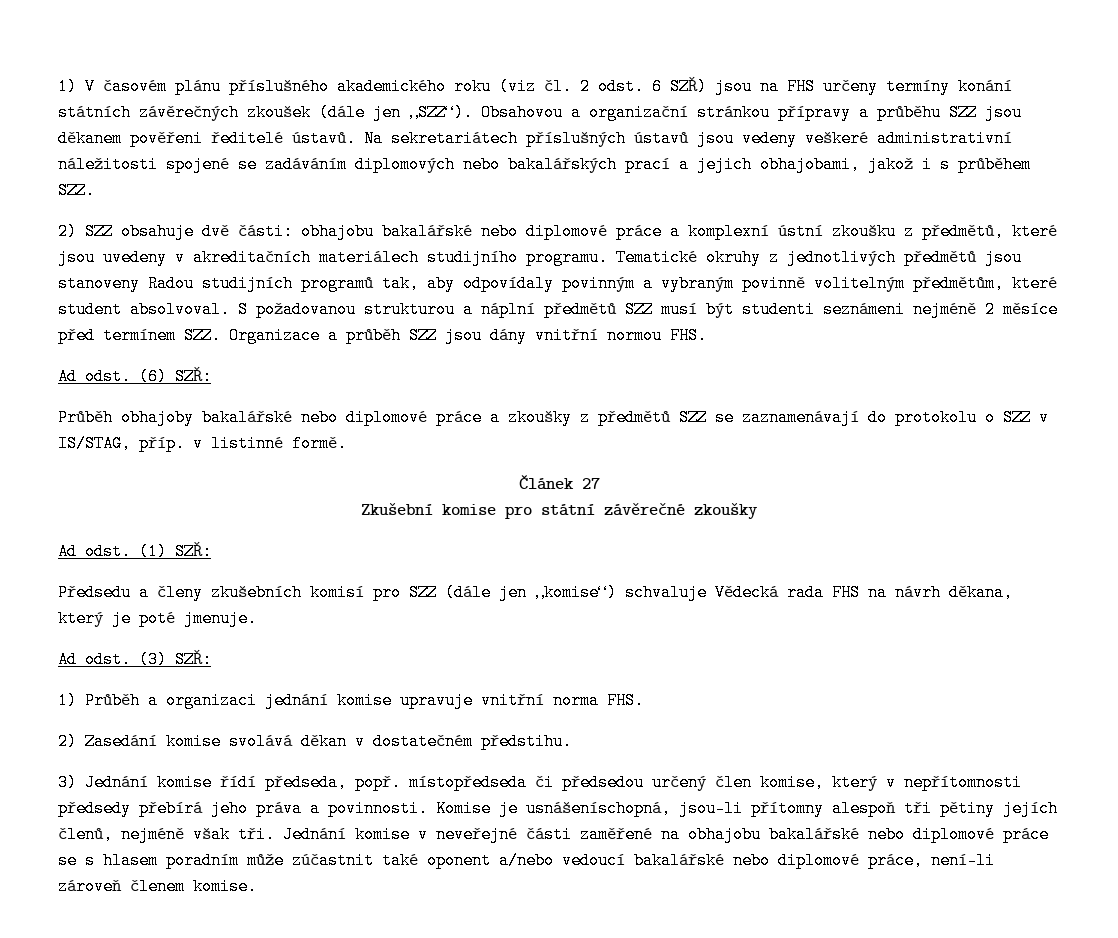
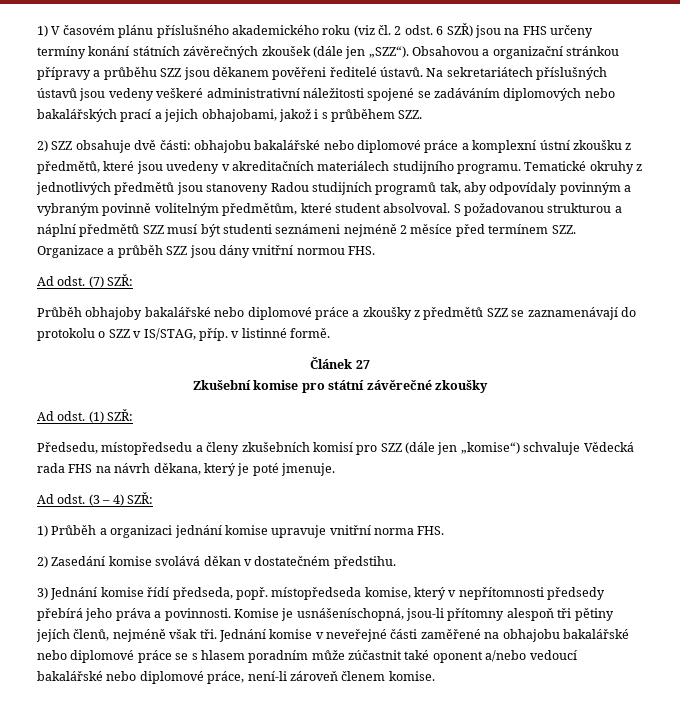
[139,368,167,385] (6) -> [88,276,104,288] (7)
[58,584,131,601] Předsedu -> [37,442,193,455] Předsedu, místopředsedu
[139,651,167,668] (3) -> [88,494,124,506] (3 – 4)
[535,774,752,791] či předsedou určený člen -> (362, 593) none

